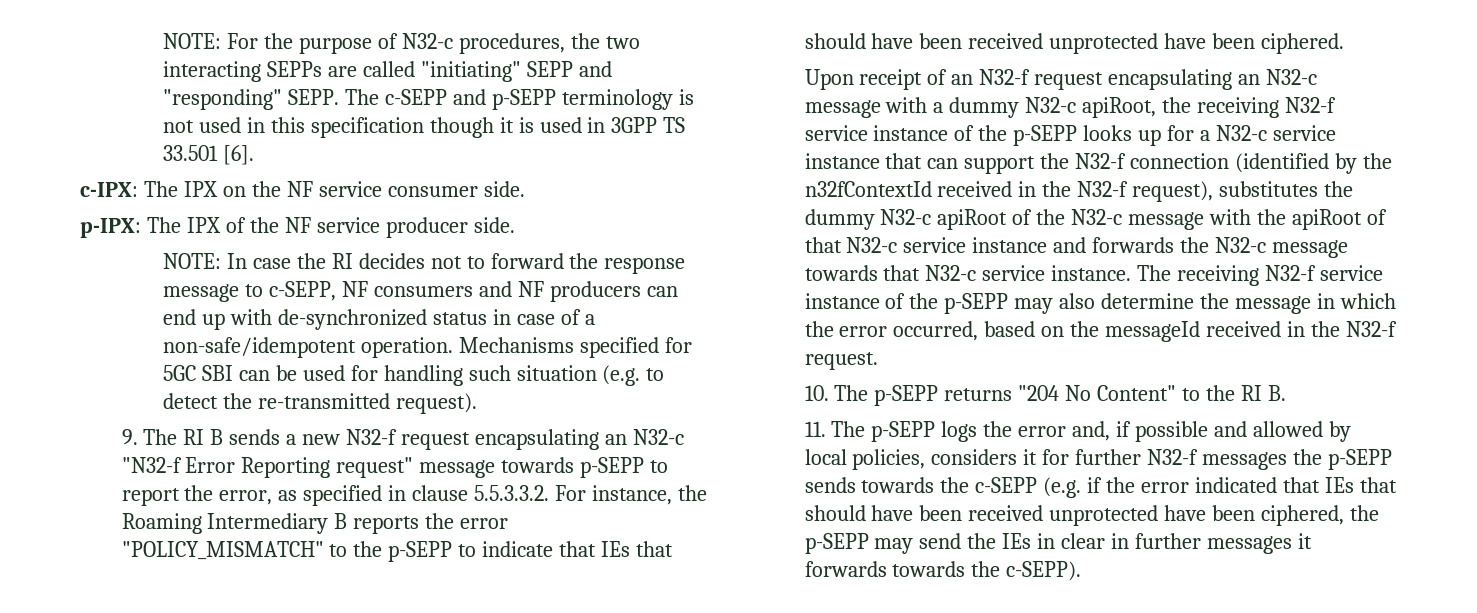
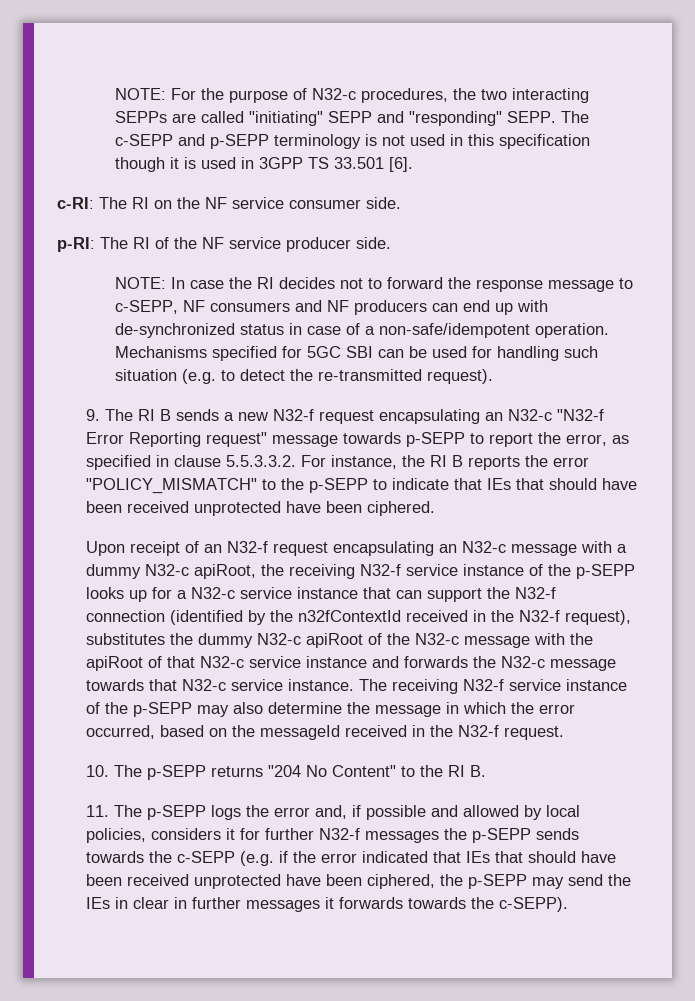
[80,181,218,197] c-IPX: The IPX -> [57,197,149,209] c-RI: The RI
[80,217,221,238] p-IPX: The IPX -> [57,237,150,252] p-RI: The RI
[121,513,329,534] Roaming Intermediary -> [430,455,448,467] RI

